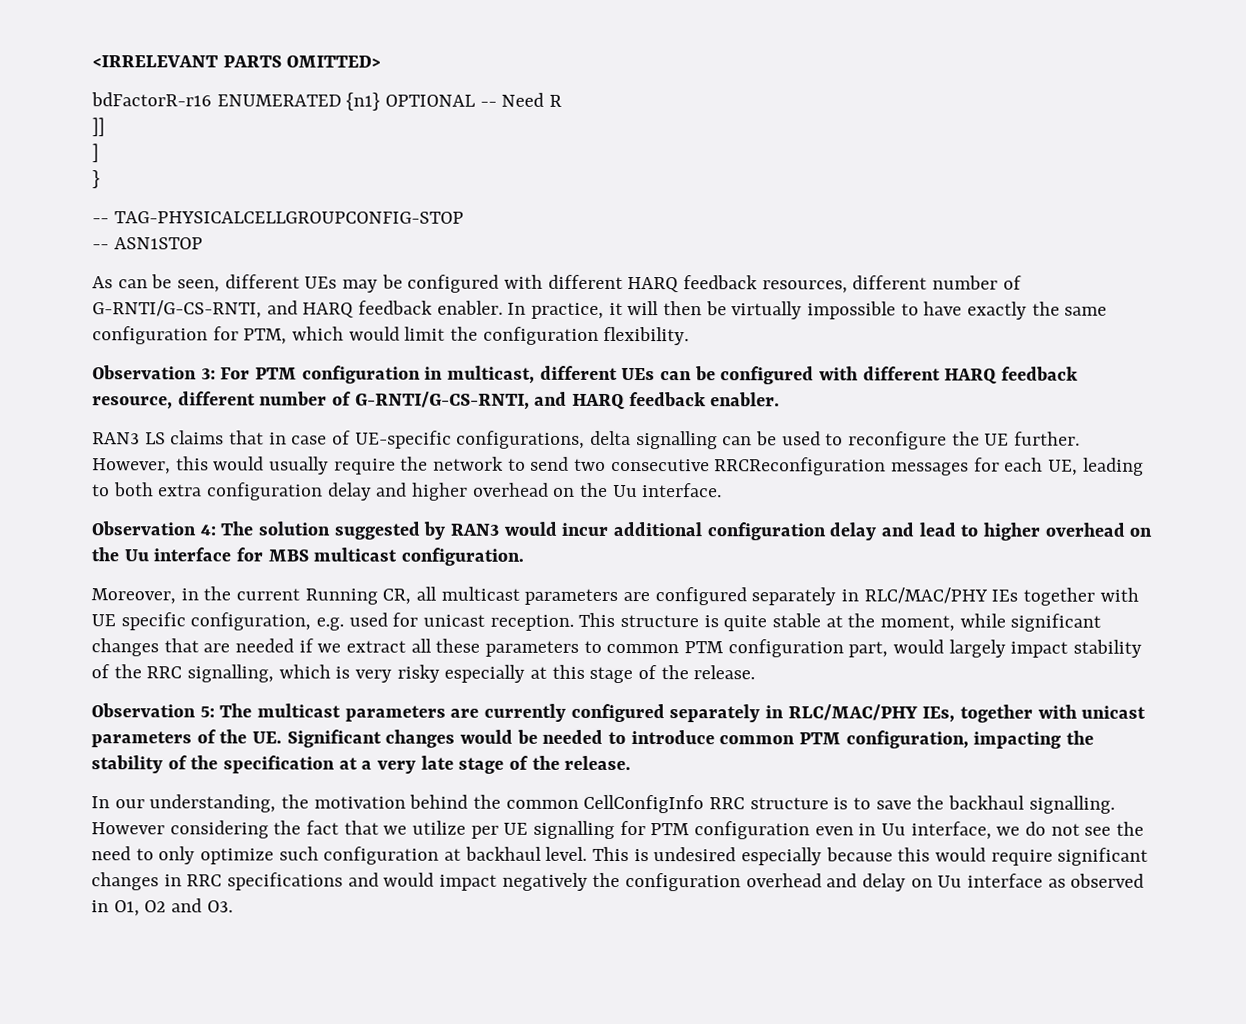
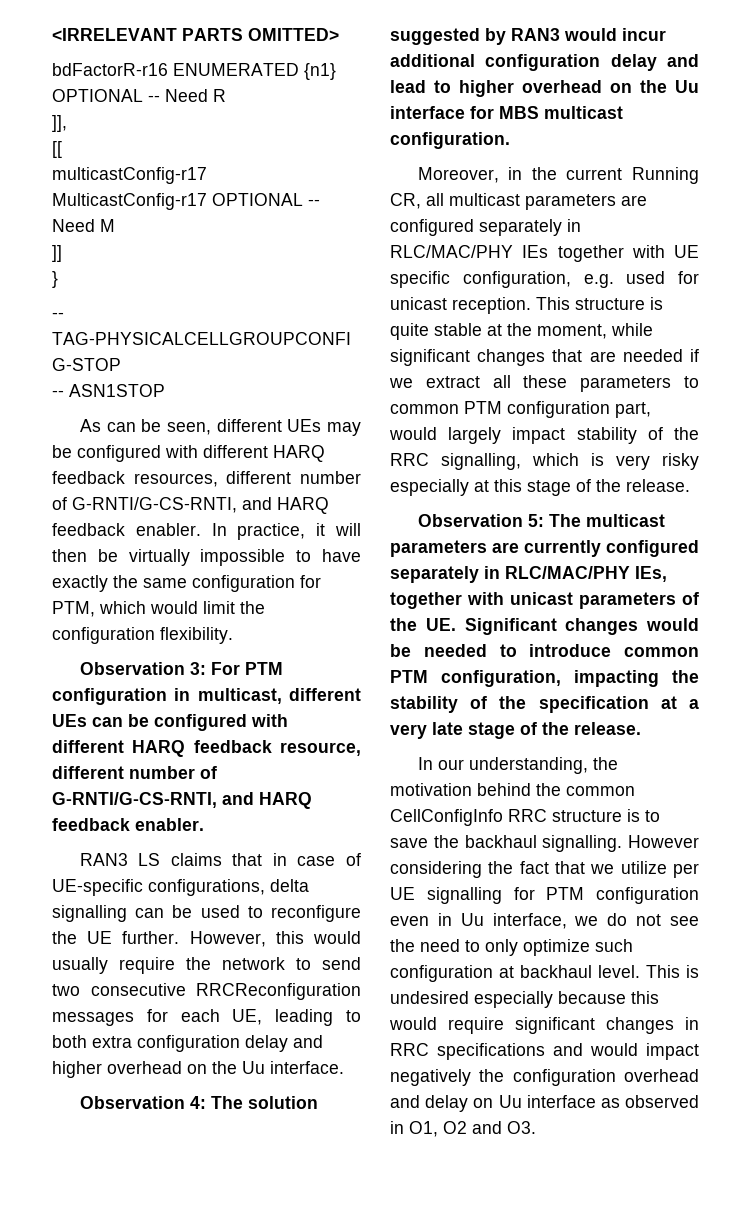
(563, 100) none -> [52,115,67,132] [52,141,62,158] [52,167,207,184] [52,193,320,210] [52,219,115,232] // ]], // [[ // multicastConfig-r17 MulticastConfig-r17 OPTIONAL -- Need M
[92,143,99,163] // ] -> (62, 253) none

